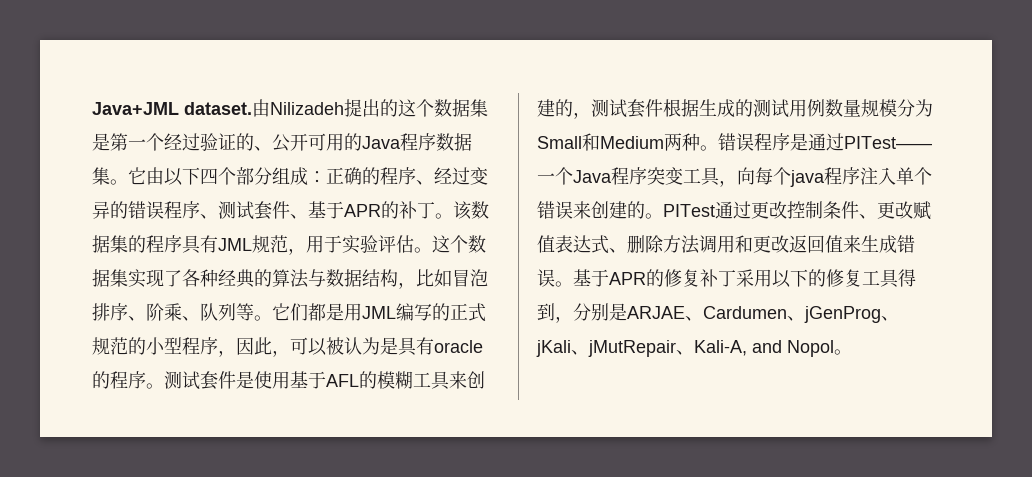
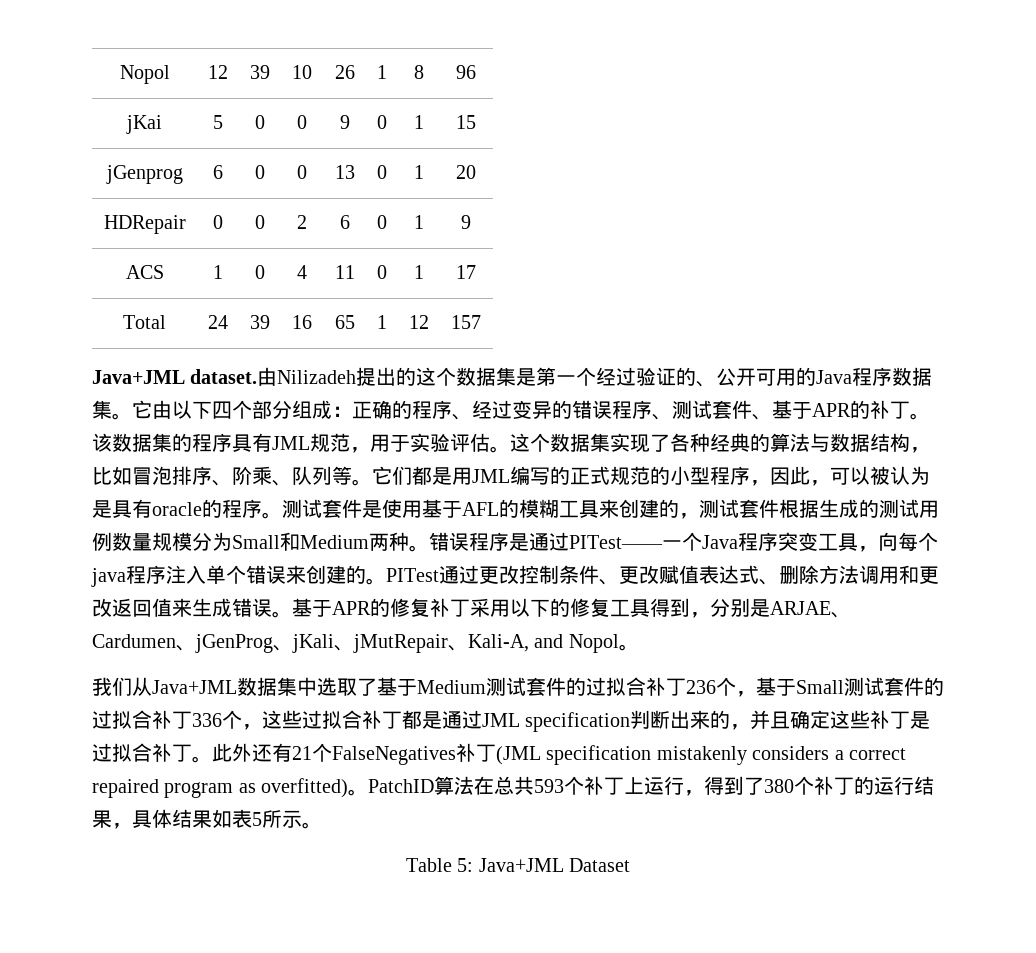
(92, 108) none -> [119,65,170,84] [207,65,228,79] [249,65,270,79] [292,65,312,79] [334,65,355,79] [376,65,387,79] [413,65,424,79] [456,65,476,79] [126,115,162,134] [212,115,223,129] [254,115,265,129] [297,115,307,129] [339,115,350,129] [376,115,387,129] [413,115,424,129] [456,115,476,129] [105,165,183,184] [212,165,223,179] [254,165,265,179] [297,165,307,179] [334,165,355,179] [376,165,387,179] [413,165,424,179] [456,165,476,179] [103,215,186,234] [212,215,223,229] [254,215,265,229] [297,215,307,229] [339,215,350,229] [376,215,387,229] [413,215,424,229] [461,215,471,229] [125,265,164,279] [212,265,223,279] [254,265,265,279] [297,265,307,279] [334,265,355,279] [376,265,387,279] [413,265,424,279] [456,265,476,279] [123,315,166,329] [207,315,228,329] [249,315,270,329] [292,315,312,329] [334,315,355,329] [376,315,387,329] [408,315,429,329] [451,315,481,329] Nopol | 12 | 39 | 10 | 26 | 1 | 8 | 96 // jKai | 5 | 0 | 0 | 9 | 0 | 1 | 15 // jGenprog | 6 | 0 | 0 | 13 | 0 | 1 | 20 // HDRepair | 0 | 0 | 2 | 6 | 0 | 1 | 9 // ACS | 1 | 0 | 4 | 11 | 0 | 1 | 17 // Total | 24 | 39 | 16 | 65 | 1 | 12 | 157 //
(852, 352) none -> [92,677,944,697] [92,710,931,732] [92,743,906,765] [92,776,935,798] [92,809,322,829] [405,858,631,872] // 我们从Java+JML数据集中选取了基于Medium测试套件的过拟合补丁236个，基于Small测试套件的过拟合补丁336个，这些过拟合补丁都是通过JML specification判断出来的，并且确定这些补丁是过拟合补丁。此外还有21个FalseNegatives补丁(JML specification mistakenly considers a correct repaired program as overfitted)。PatchID算法在总共593个补丁上运行，得到了380个补丁的运行结果，具体结果如表5所示。 // Table 5: Java+JML Dataset

